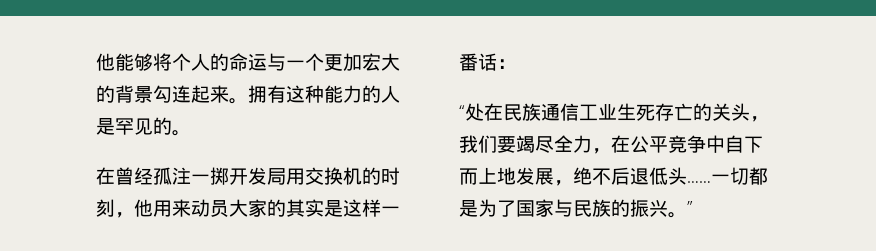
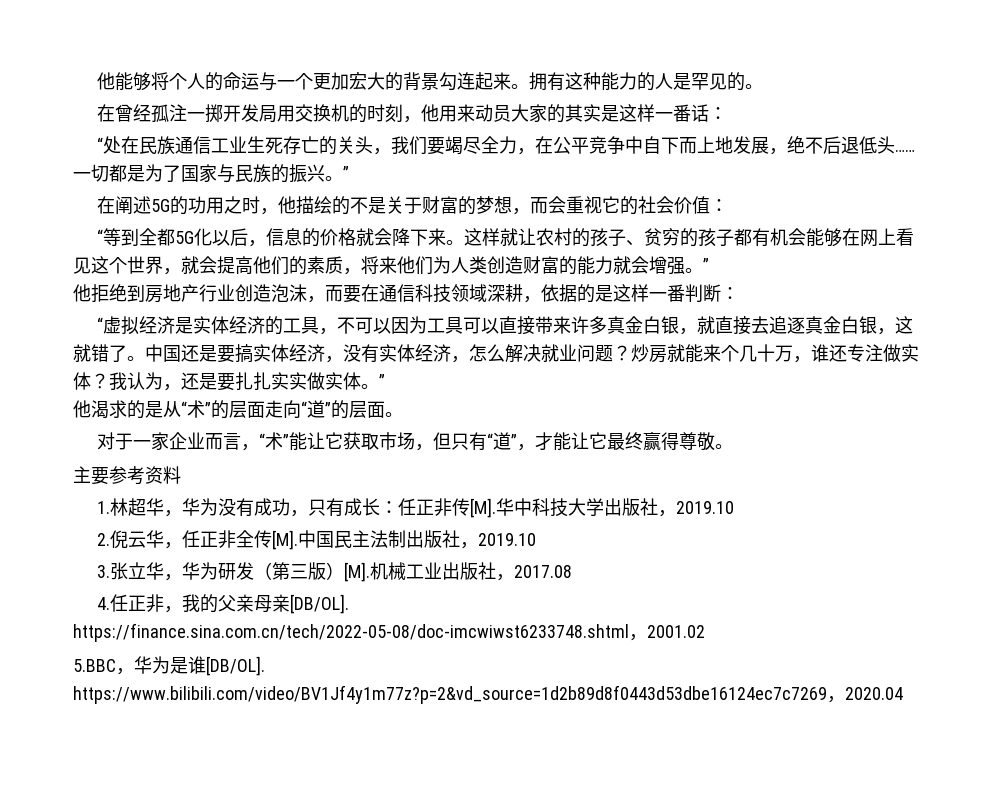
(693, 208) none -> [97,196,729,215] [97,228,915,247] [73,256,709,275] [73,284,739,303] [97,316,914,335] [73,344,919,363] [73,372,385,391] [73,400,403,419] [97,431,734,451] [73,466,181,485] [97,498,735,518] [97,530,537,550] [97,562,573,582] [97,594,350,614] [73,623,705,642] [73,656,265,676] [73,685,903,704] // 在阐述5G的功用之时，他描绘的不是关于财富的梦想，而会重视它的社会价值： // “等到全都5G化以后，信息的价格就会降下来。这样就让农村的孩子、贫穷的孩子都有机会能够在网上看见这个世界，就会提高他们的素质，将来他们为人类创造财富的能力就会增强。” // 他拒绝到房地产行业创造泡沫，而要在通信科技领域深耕，依据的是这样一番判断： // “虚拟经济是实体经济的工具，不可以因为工具可以直接带来许多真金白银，就直接去追逐真金白银，这就错了。中国还是要搞实体经济，没有实体经济，怎么解决就业问题？炒房就能来个几十万，谁还专注做实体？我认为，还是要扎扎实实做实体。” // 他渴求的是从“术”的层面走向“道”的层面。 // 对于一家企业而言，“术”能让它获取市场，但只有“道”，才能让它最终赢得尊敬。 // 主要参考资料 // 1.林超华，华为没有成功，只有成长：任正非传[M].华中科技大学出版社，2019.10 // 2.倪云华，任正非全传[M].中国民主法制出版社，2019.10 // 3.张立华，华为研发（第三版）[M].机械工业出版社，2017.08 // 4.任正非，我的父亲母亲[DB/OL]. https://finance.sina.com.cn/tech/2022-05-08/doc-imcwiwst6233748.shtml，2001.02 // 5.BBC，华为是谁[DB/OL]. https://www.bilibili.com/video/BV1Jf4y1m77z?p=2&vd_source=1d2b89d8f0443d53dbe16124ec7c7269，2020.04

